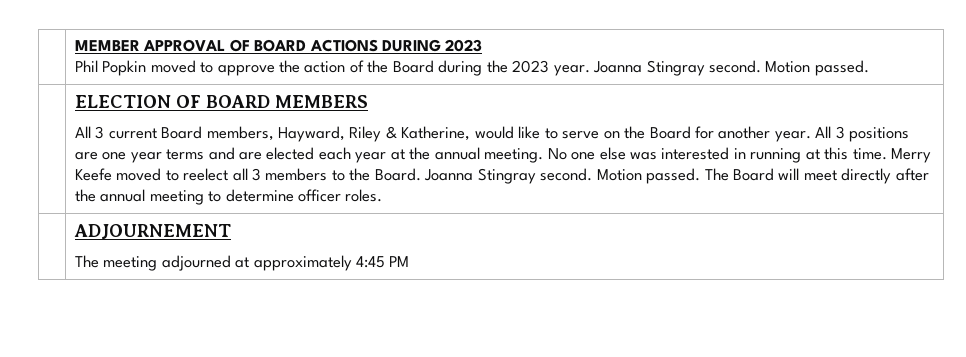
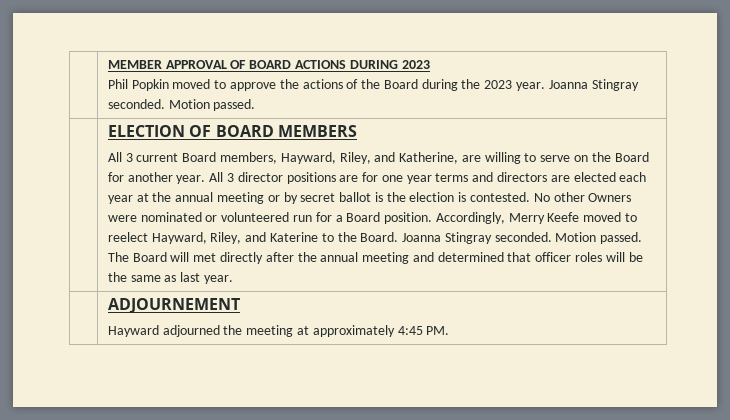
[304,61,346,73] action -> [302,79,343,89] actions
[709,60,762,73] second. -> [107,99,165,109] seconded.
[349,126,541,142] Riley & Katherine, would like -> [339,152,521,164] Riley, and Katherine, are willing
(845, 132) none -> [237,172,283,182] director
(98, 156) none -> [362,172,379,182] for
(235, 153) none -> [497,172,548,182] directors
[484,147,887,163] meeting. No one else was interested in running at this time. -> [216,192,632,204] [107,212,505,224] meeting or by secret ballot is the election is contested. No other Owners were nominated or volunteered run for a Board position. Accordingly,
[232,168,328,181] all 3 members -> [151,232,318,244] Hayward, Riley, and Katerine
[540,168,593,181] second. -> [494,232,552,242] seconded.
[803,170,837,181] meet -> [193,253,217,262] met
[208,189,383,202] [73,224,231,239] [74,255,231,271] to determine officer roles. // | ADJOURNEMENT // The meeting adjourned -> [412,252,643,262] [107,272,233,284] [107,298,240,313] [107,325,294,337] and determined that officer roles will be the same as last year. // | ADJOURNEMENT // Hayward adjourned the meeting
[389,256,410,267] PM -> [426,326,450,335] PM.

